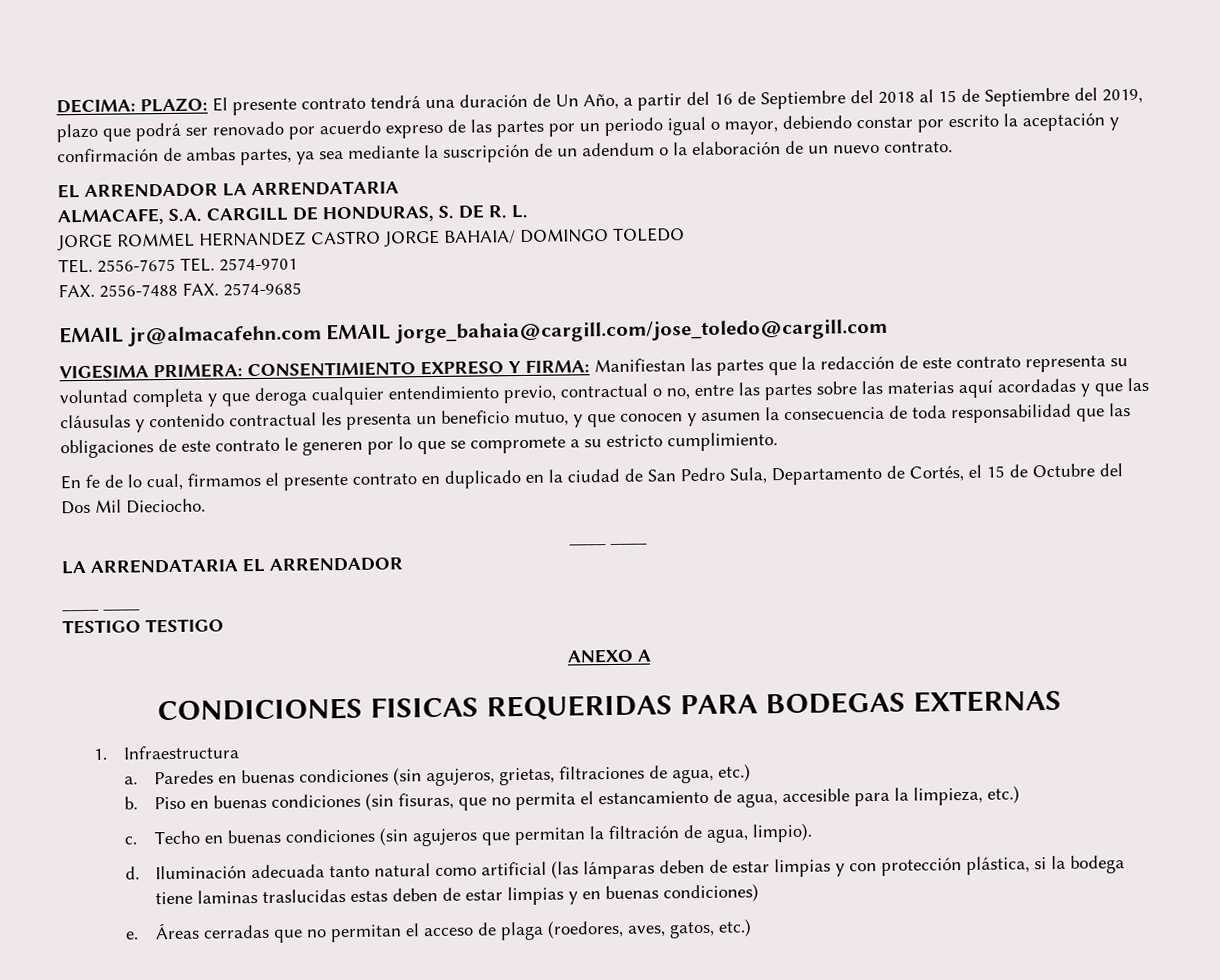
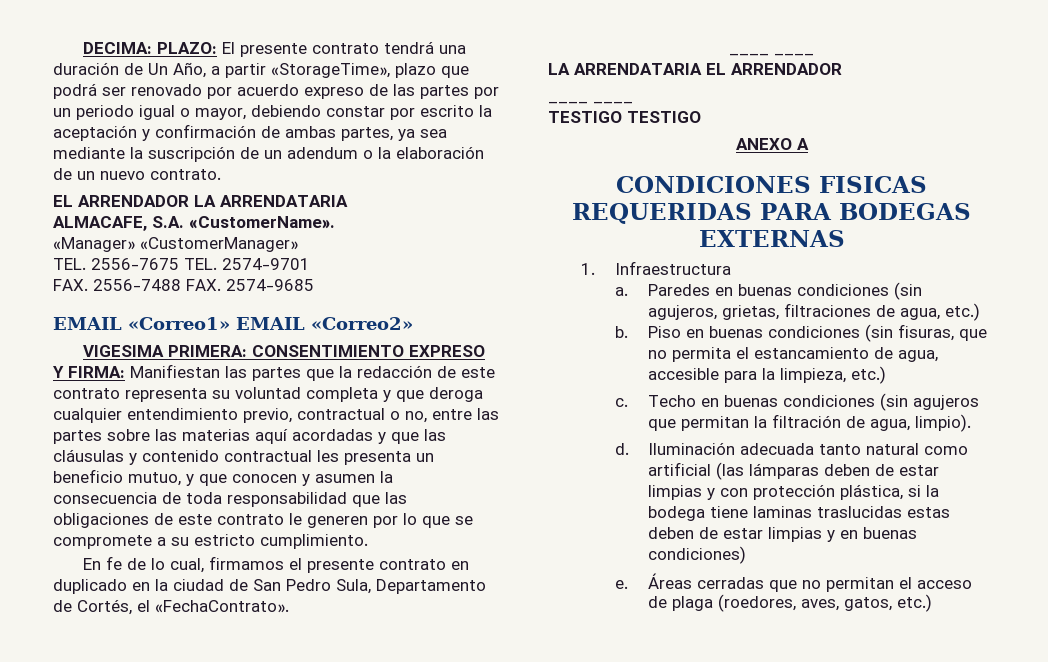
[686,87,1143,110] del 16 de Septiembre del 2018 al 15 de Septiembre del 2019, -> [271,63,390,78] «StorageTime»,
[206,204,528,223] [57,227,685,252] CARGILL DE HONDURAS, S. DE R. L. // JORGE ROMMEL HERNANDEZ CASTRO JORGE BAHAIA/ DOMINGO TOLEDO -> [189,216,335,229] [53,237,298,252] «CustomerName». // «Manager» «CustomerManager»
[127,318,888,347] jr@almacafehn.com EMAIL jorge_bahaia@cargill.com/jose_toledo@cargill.com -> [128,317,413,330] «Correo1» EMAIL «Correo2»
[986,463,1123,478] [61,498,206,515] 15 de Octubre del Dos Mil Dieciocho. -> [155,600,289,613] «FechaContrato».

